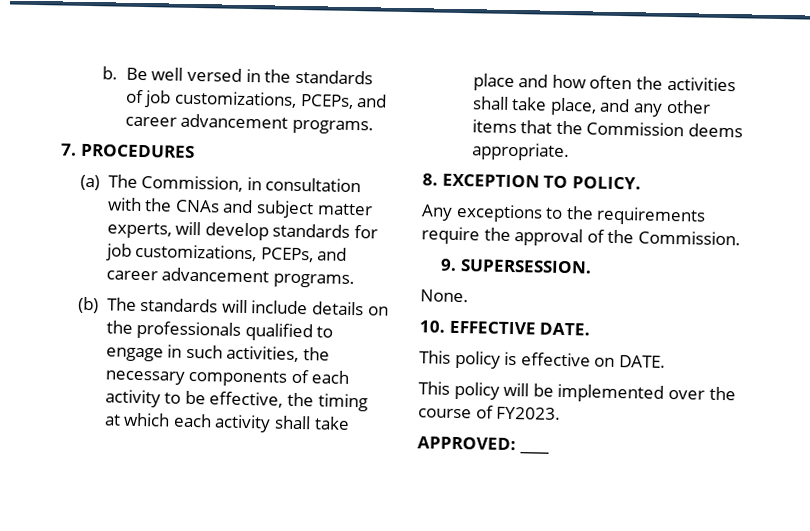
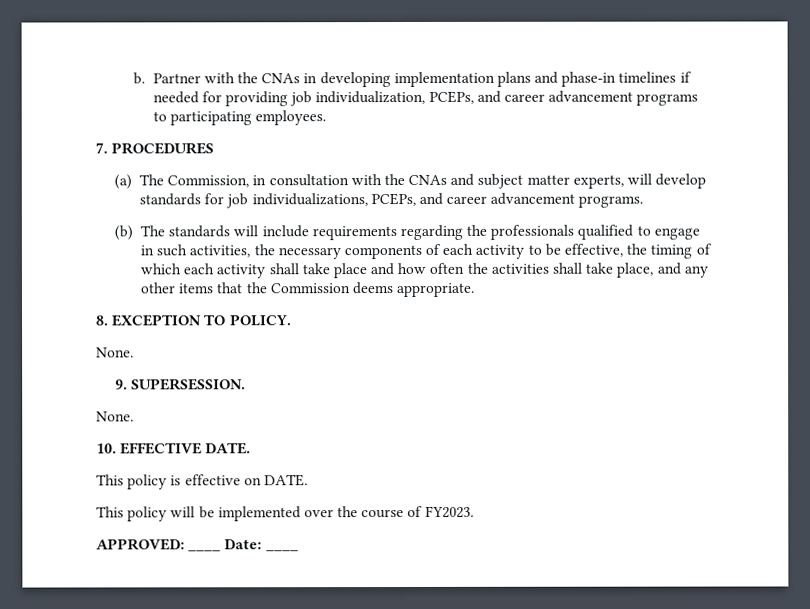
[125,67,373,85] [125,89,388,109] [124,113,374,135] Be well versed in the standards of job customizations, PCEPs, and career advancement programs. -> [152,71,692,88] [152,90,699,107] [152,110,326,126] Partner with the CNAs in developing implementation plans and phase-in timelines if needed for providing job individualization, PCEPs, and career advancement programs to participating employees.
[135,243,258,262] customizations, -> [251,193,368,207] individualizations,
[311,301,389,316] details on -> [311,224,463,241] requirements regarding
[103,414,121,426] at -> [695,243,712,255] of
[421,203,707,226] [421,226,741,247] Any exceptions to the requirements require the approval of the Commission. -> [96,347,134,358] None.
(550, 452) none -> [224,539,299,552] Date: ____

